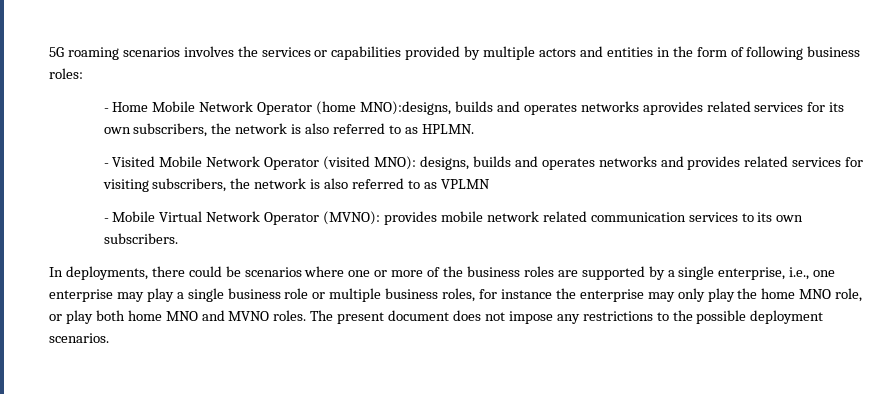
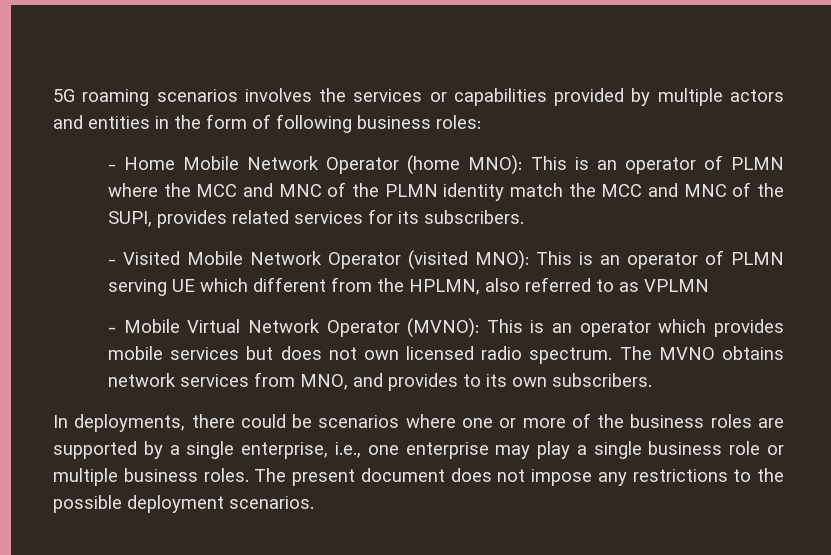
[360,101,845,115] [103,123,474,137] MNO):designs, builds and operates networks aprovides related services for its own subscribers, the network is also referred to as HPLMN. -> [468,155,785,175] [107,182,784,201] [107,209,524,228] MNO): This is an operator of PLMN where the MCC and MNC of the PLMN identity match the MCC and MNC of the SUPI, provides related services for its subscribers.
[419,156,864,170] [102,178,321,192] designs, builds and operates networks and provides related services for visiting subscribers, the network is -> [535,250,784,269] [107,277,480,296] This is an operator of PLMN serving UE which different from the HPLMN,
[384,211,738,225] provides mobile network related communication services -> [486,319,784,337] [107,346,784,364] [107,372,458,391] This is an operator which provides mobile services but does not own licensed radio spectrum. The MVNO obtains network services from MNO, and provides
[442,288,863,302] [49,310,270,324] roles, for instance the enterprise may only play the home MNO role, or play both home MNO and MVNO -> (198, 475) none

